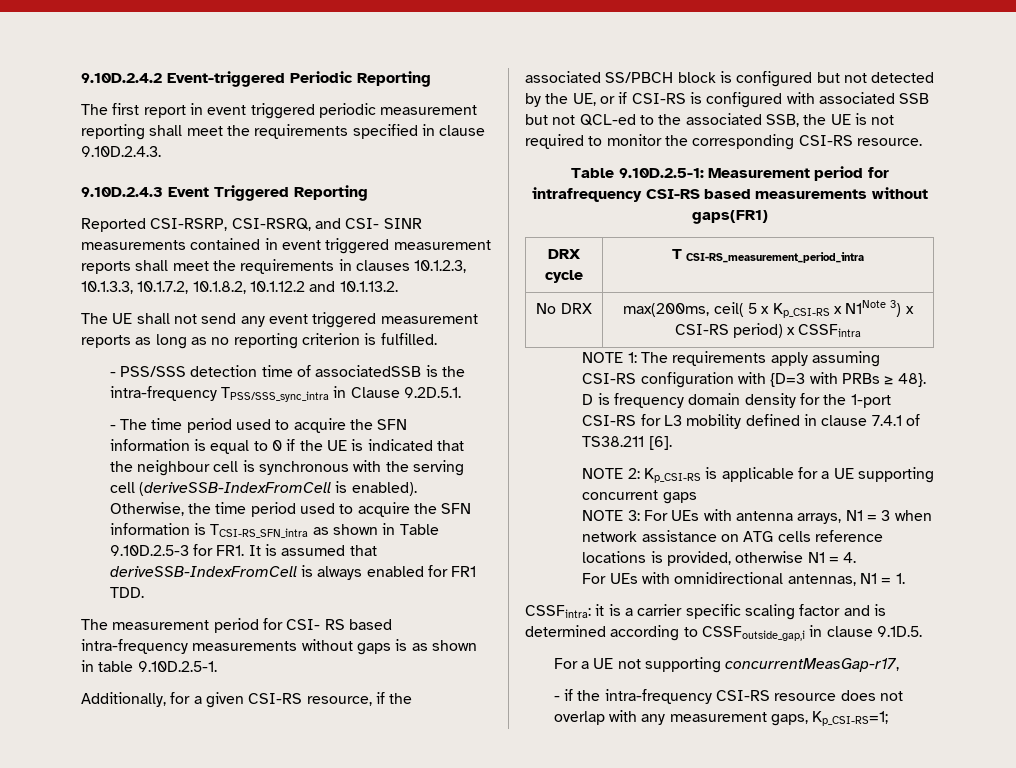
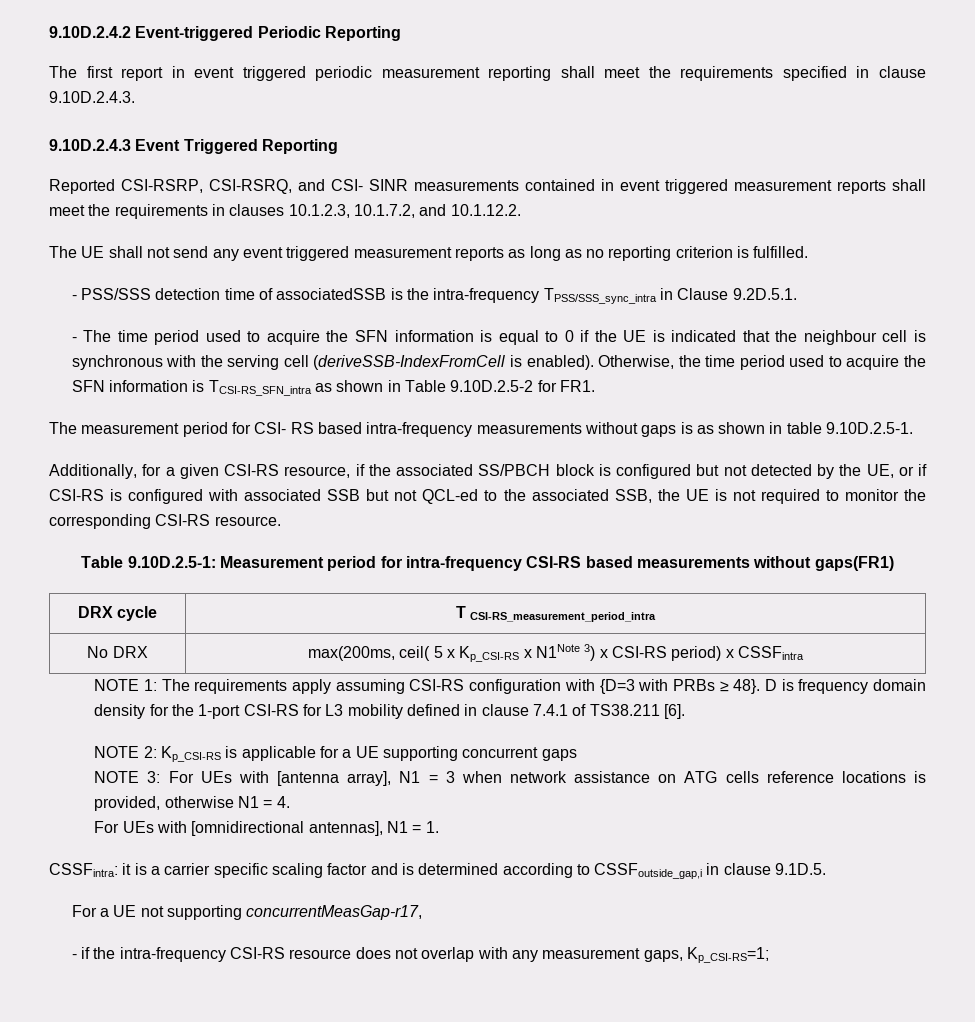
[81,281,398,294] 10.1.3.3, 10.1.7.2, 10.1.8.2, 10.1.12.2 and 10.1.13.2. -> [353,204,521,218] 10.1.7.2, and 10.1.12.2.
[109,545,189,556] 9.10D.2.5-3 -> [450,380,534,392] 9.10D.2.5-2
[248,544,377,556] [109,565,477,580] [109,587,144,598] It is assumed that deriveSSB-IndexFromCell is always enabled for FR1 TDD. -> (595, 386) none
[532,187,643,202] intrafrequency -> [406,556,522,571] intra-frequency
[735,511,842,524] antenna arrays, -> [277,771,392,786] [antenna array],
[674,572,856,586] omnidirectional antennas, -> [191,821,383,836] [omnidirectional antennas],

